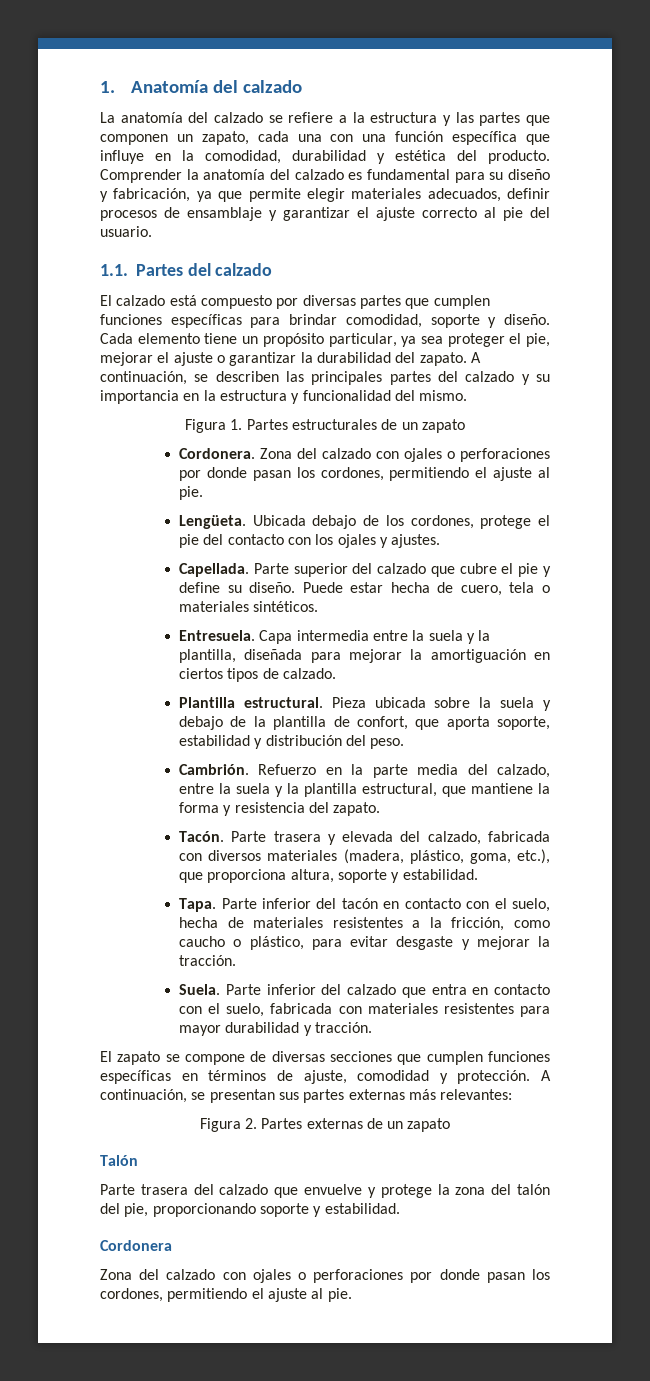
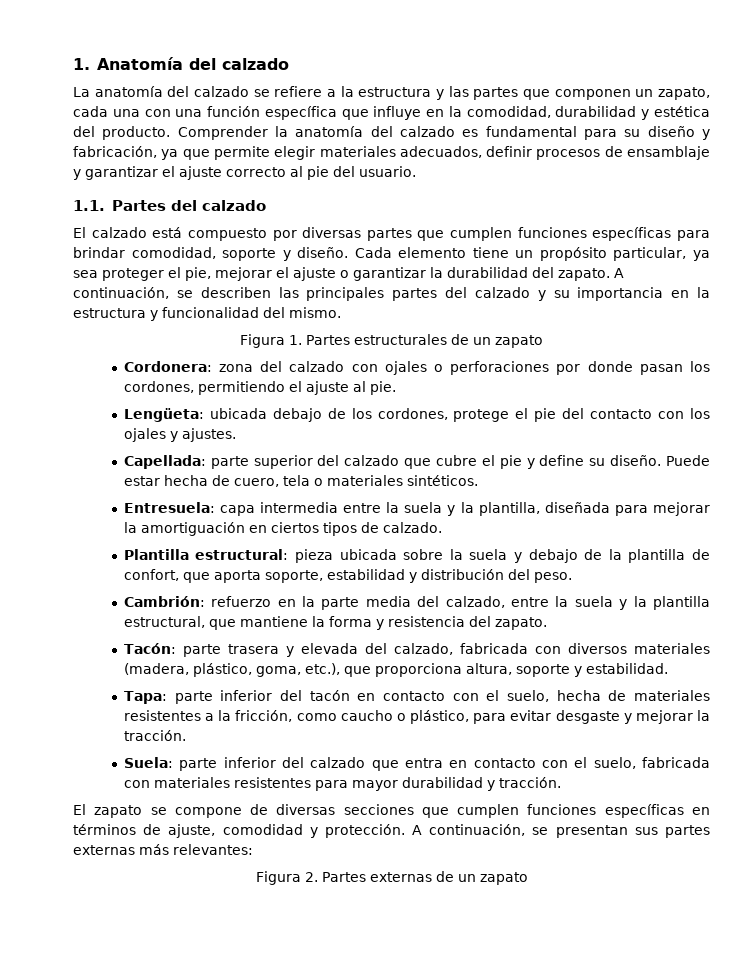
[179,448,293,459] Cordonera. Zona -> [123,361,254,372] Cordonera: zona
[179,515,306,529] Lengüeta. Ubicada -> [123,408,267,422] Lengüeta: ubicada
[179,563,289,577] Capellada. Parte -> [123,455,249,469] Capellada: parte
[179,630,293,644] Entresuela. Capa -> [123,502,255,516] Entresuela: capa
[243,697,366,708] estructural. Pieza -> [195,549,334,563] estructural: pieza
[179,764,317,775] Cambrión. Refuerzo -> [123,596,272,607] Cambrión: refuerzo
[179,831,267,842] Tacón. Parte -> [123,643,221,657] Tacón: parte
[179,898,257,912] Tapa. Parte -> [123,691,213,704] Tapa: parte
[179,984,261,995] Suela. Parte -> [123,757,218,771] Suela: parte
[100,1155,138,1166] [100,1184,550,1198] [100,1203,400,1217] [100,1240,172,1251] [100,1269,550,1283] [100,1288,352,1302] // Talón // Parte trasera del calzado que envuelve y protege la zona del talón del pie, proporcionando soporte y estabilidad. // Cordonera // Zona del calzado con ojales o perforaciones por donde pasan los cordones, permitiendo el ajuste al pie. -> (528, 878) none

